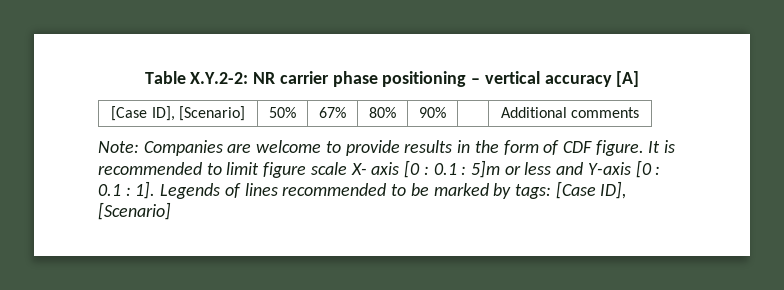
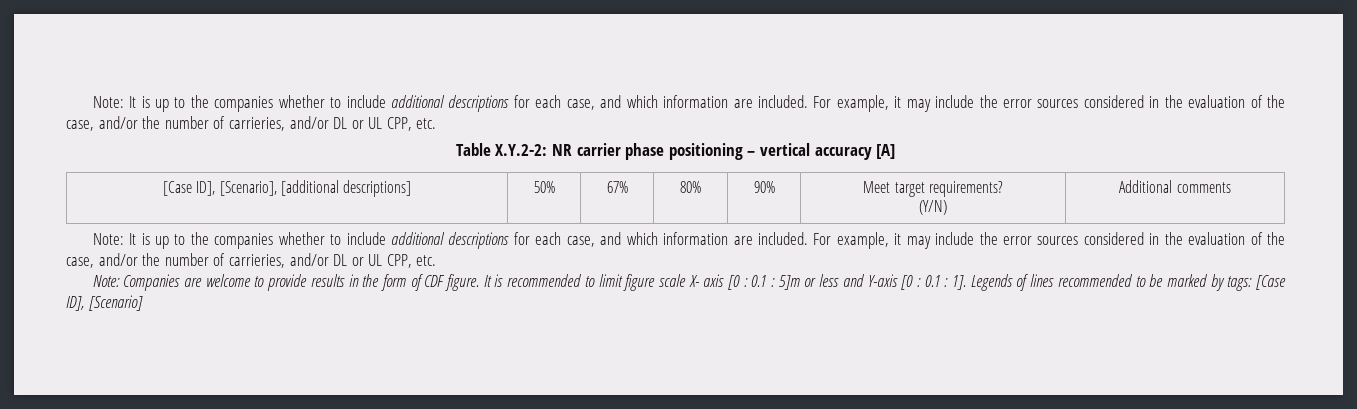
(144, 77) none -> [92,95,1285,112] [66,116,437,131] Note: It is up to the companies whether to include additional descriptions for each case, and which information are included. For example, it may include the error sources considered in the evaluation of the case, and/or the number of carrieries, and/or DL or UL CPP, etc. //
[178,106,245,121] [Scenario] -> [219,180,411,197] [Scenario], [additional descriptions]
[500,107,640,118] | Additional comments -> [863,181,1003,197] [919,200,947,215] [1119,180,1231,193] [92,232,1285,249] [66,253,437,268] Meet target requirements? // (Y/N) | Additional comments // Note: It is up to the companies whether to include additional descriptions for each case, and which information are included. For example, it may include the error sources considered in the evaluation of the case, and/or the number of carrieries, and/or DL or UL CPP, etc.

